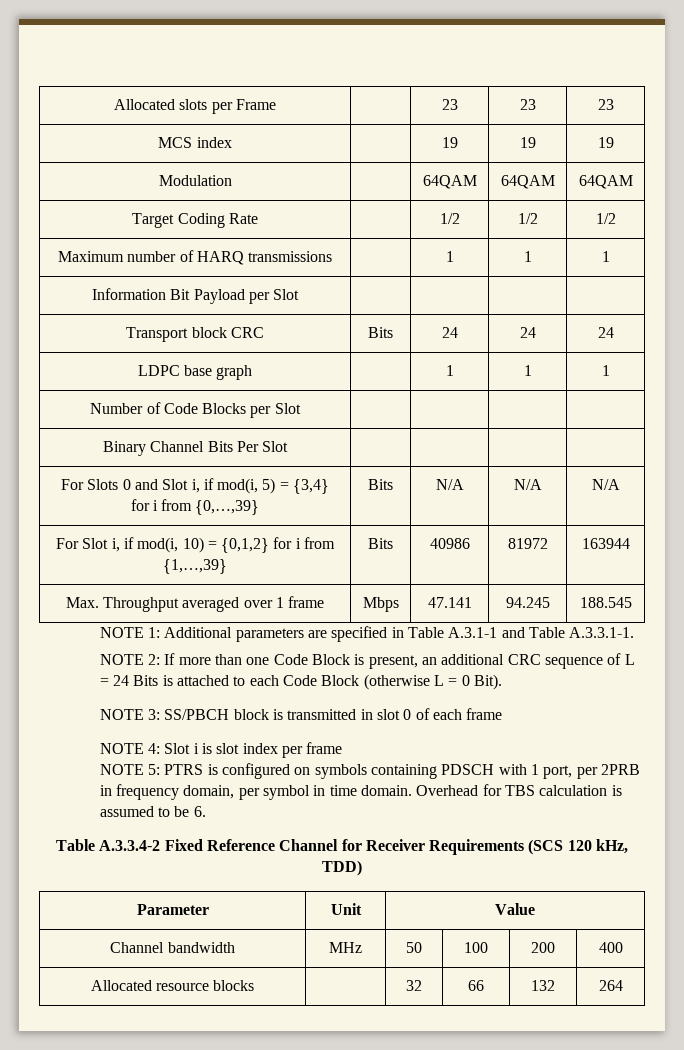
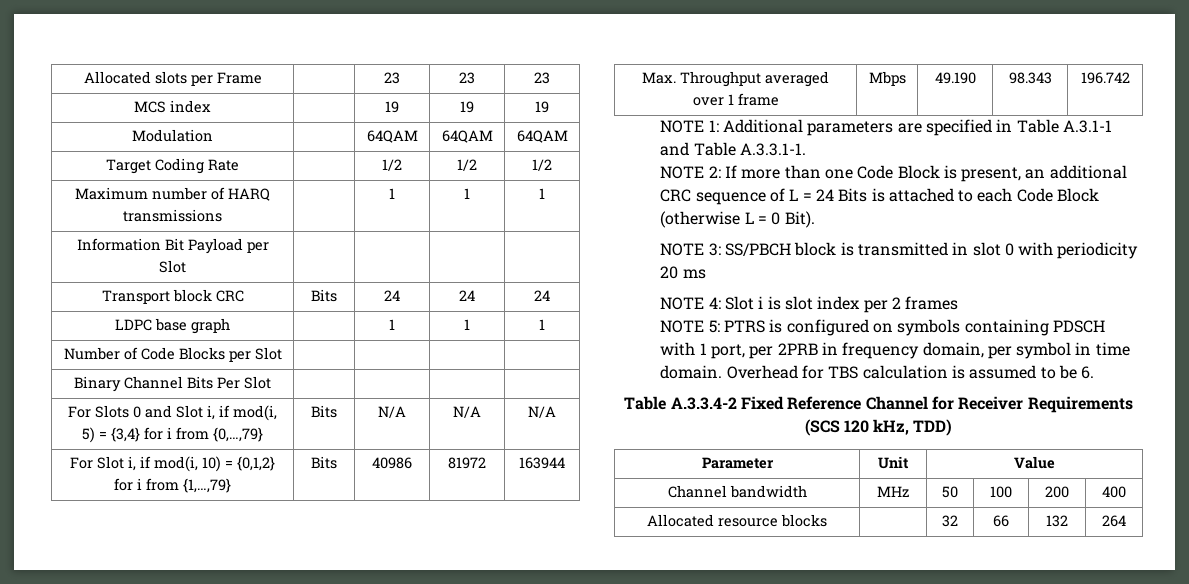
[195,500,260,515] {0,…,39} -> [213,427,263,442] {0,…,79}
[163,559,227,574] {1,…,39} -> [183,478,231,493] {1,…,79}
[427,597,472,608] [505,597,550,608] [579,597,632,608] 47.141 | 94.245 | 188.545 -> [934,72,976,84] [1008,72,1052,84] [1080,72,1130,84] 49.190 | 98.343 | 196.742
[415,708,503,720] of each frame -> [1018,242,1139,259] [660,266,706,279] with periodicity 20 ms
[306,742,343,754] frame -> [891,296,959,310] 2 frames

